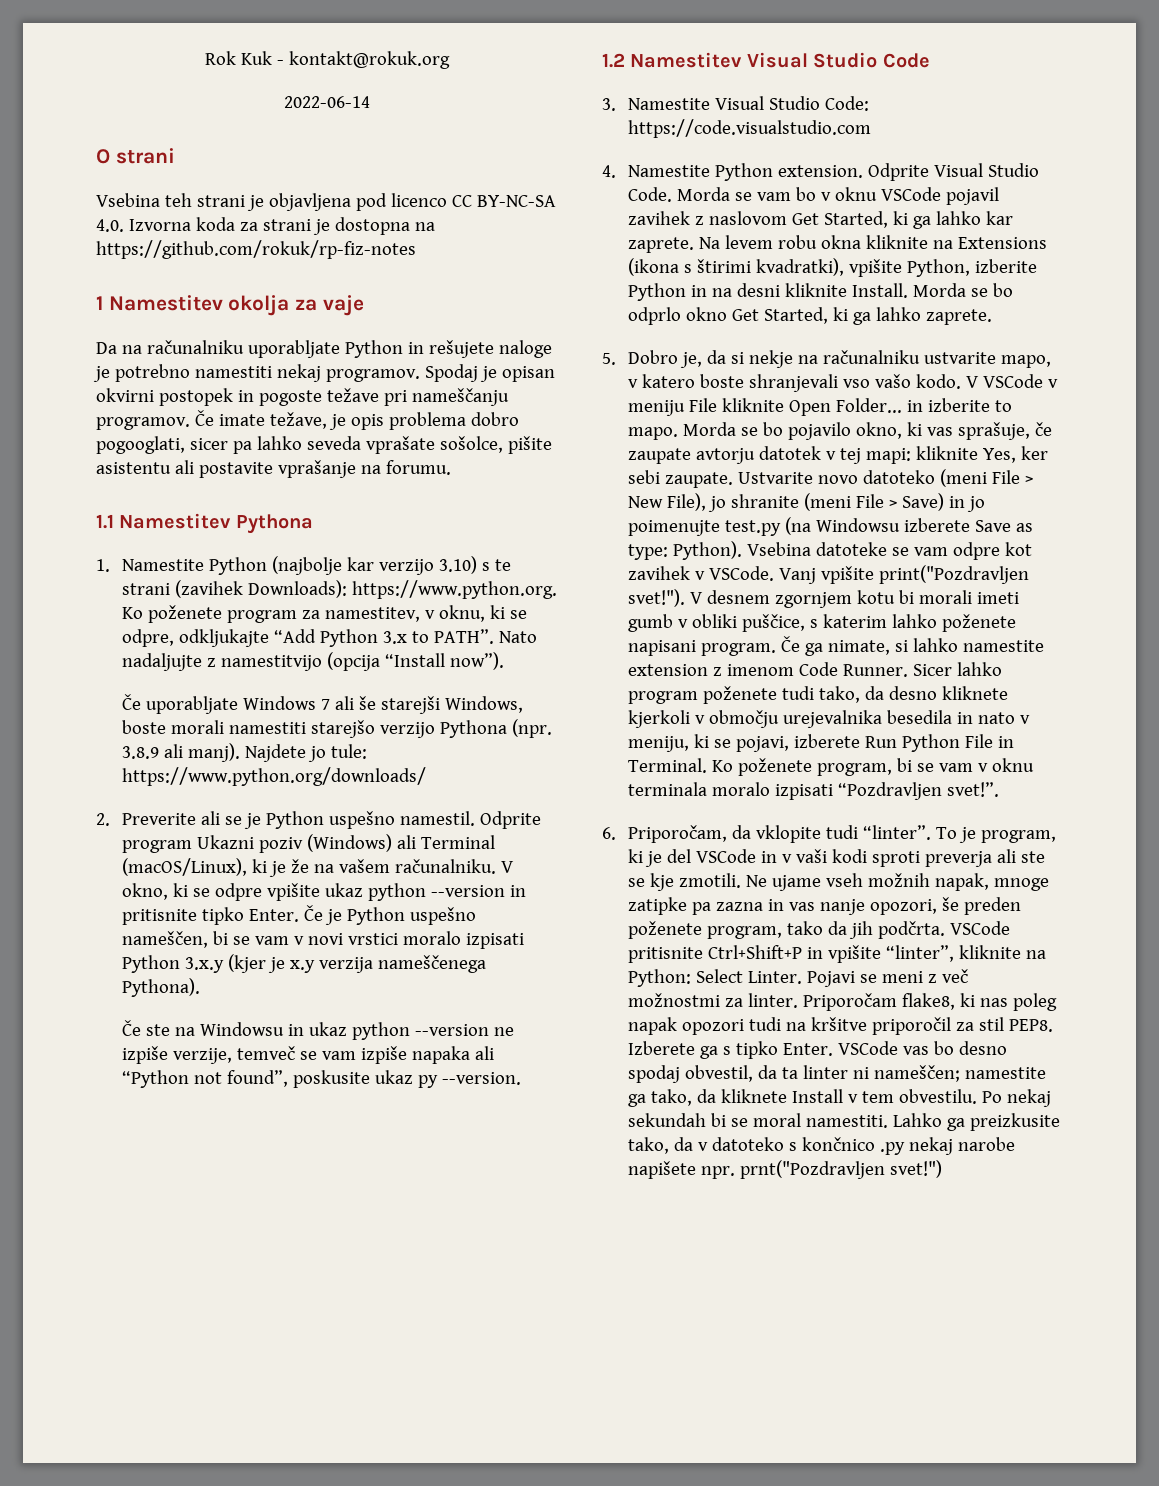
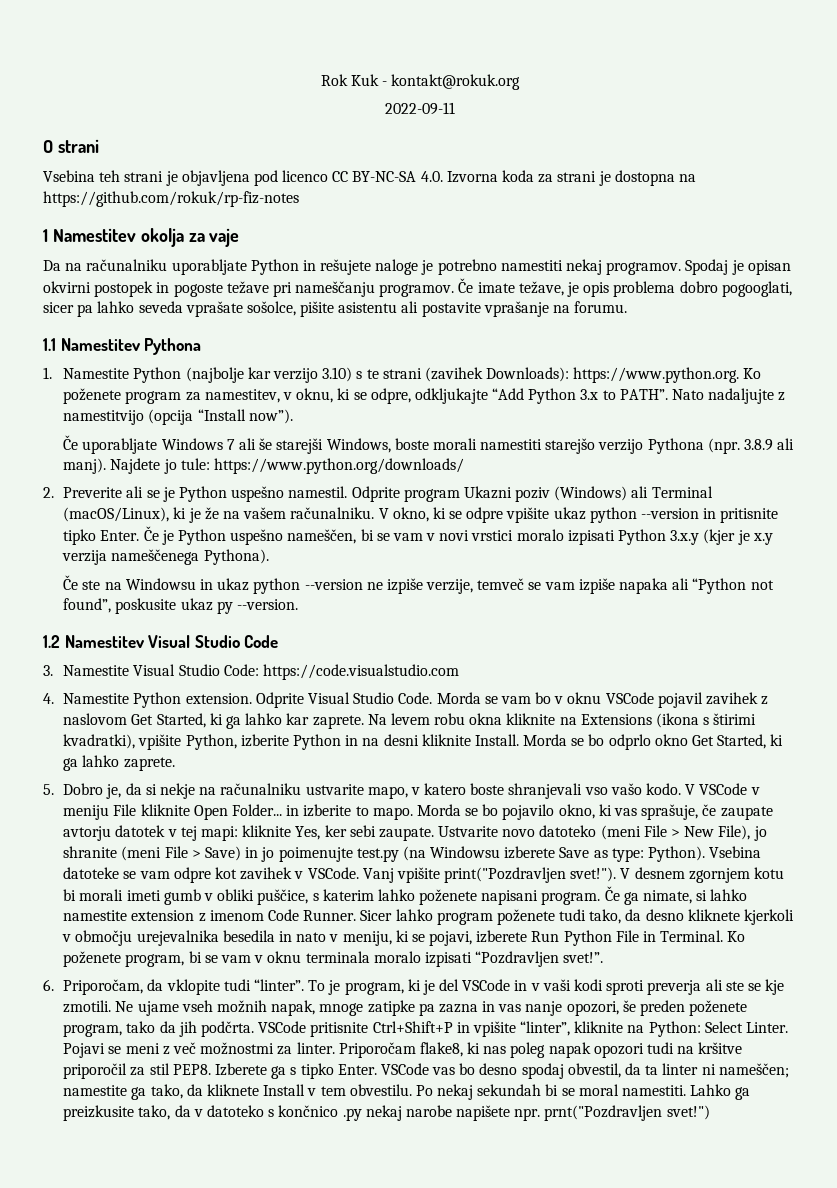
[283,96,370,108] 2022-06-14 -> [385,102,455,115] 2022-09-11

